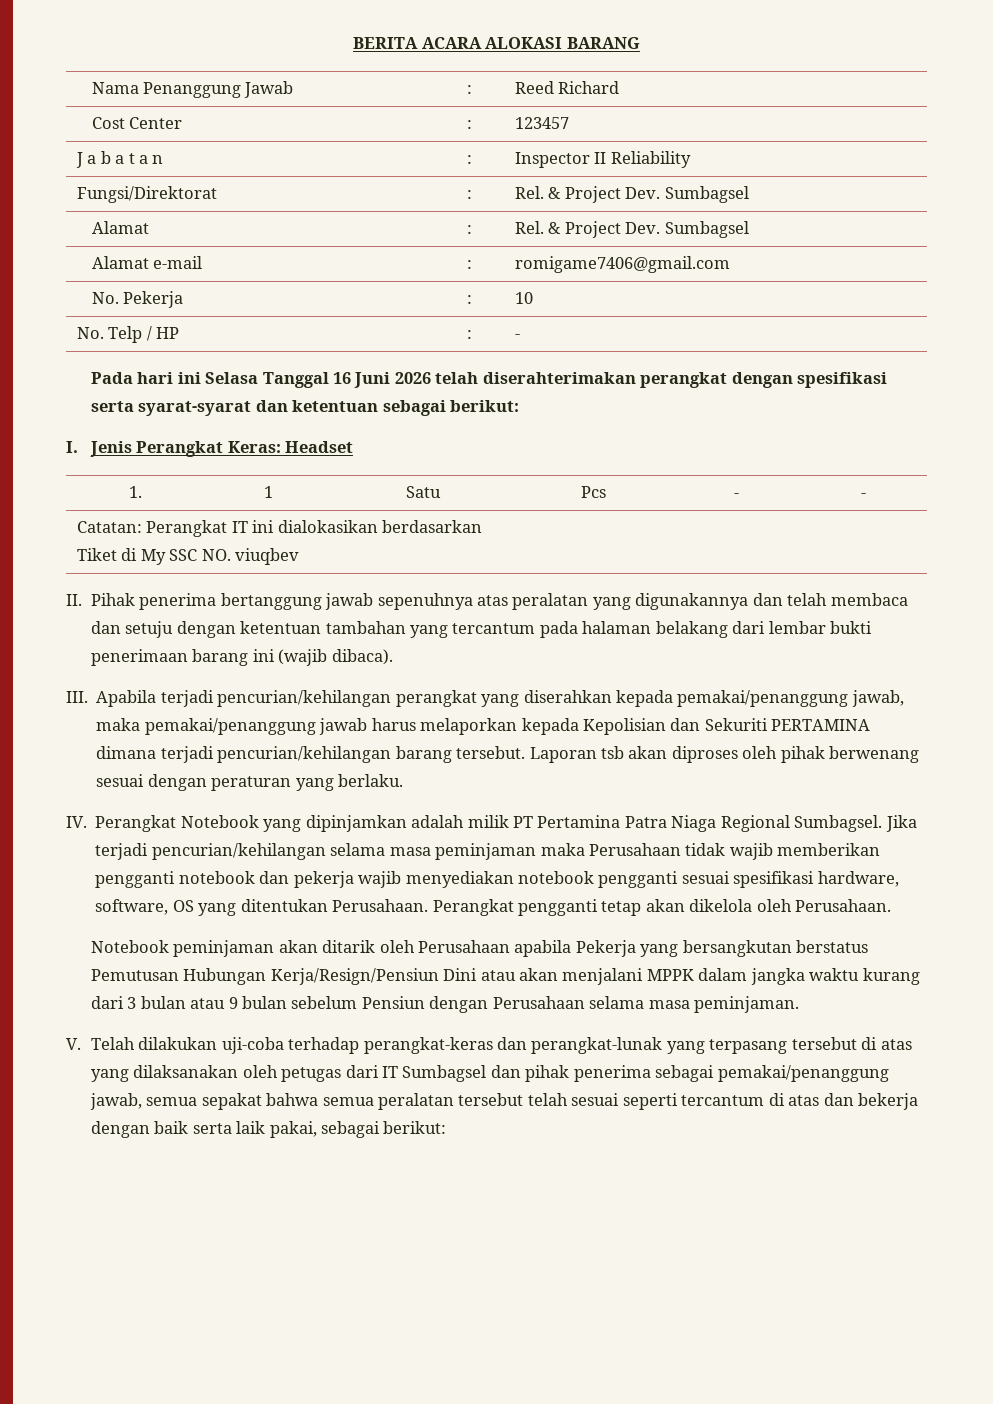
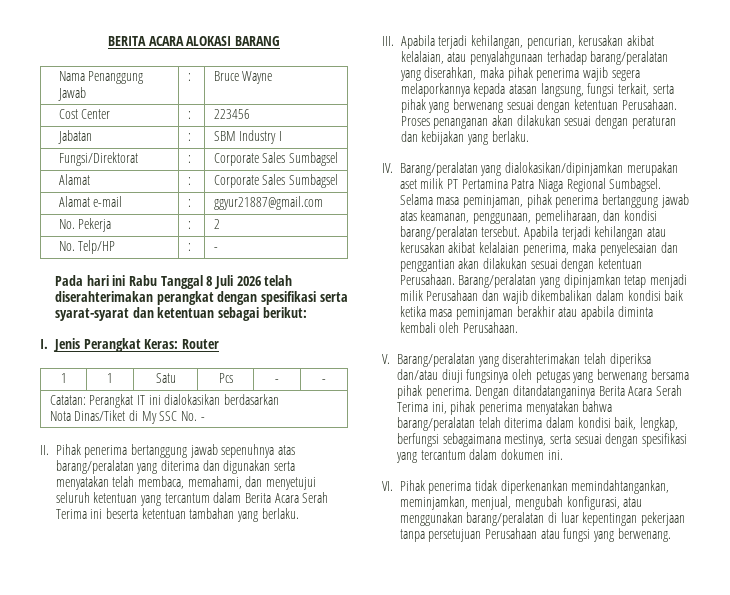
[514,81,620,94] Reed Richard -> [213,71,273,84] Bruce Wayne
[514,117,569,129] [75,151,164,168] [466,155,472,164] [514,151,691,168] [76,186,217,203] [466,190,472,199] [514,186,661,203] 123457 // J a b a t a n | : | Inspector II Reliability // Fungsi/Direktorat | : | Rel. & Project Dev. -> [213,109,250,119] [57,130,92,144] [187,133,191,141] [213,130,282,144] [58,152,138,166] [187,155,191,163] [213,152,286,166] 223456 // Jabatan | : | SBM Industry I // Fungsi/Direktorat | : | Corporate Sales
[514,221,661,238] Rel. & Project Dev. -> [213,174,286,188] Corporate Sales
[514,256,730,273] romigame7406@gmail.com -> [213,196,323,210] ggyur21887@gmail.com
[514,292,533,304] [76,326,180,343] 10 // No. Telp / HP -> [213,219,220,229] [58,240,116,254] 2 // No. Telp/HP
[205,372,391,388] Selasa Tanggal 16 Juni -> [128,275,233,289] Rabu Tanggal 8 Juli
[285,441,354,453] [128,486,142,498] Headset // 1. -> [181,339,219,349] [60,373,67,383] Router // 1
[76,548,117,561] Tiket -> [49,410,126,421] Nota Dinas/Tiket
[201,548,299,565] NO. viuqbev -> [180,411,205,421] No. -
[512,593,908,610] [90,621,873,638] [90,649,393,666] [66,690,904,707] [96,718,871,735] [96,746,920,763] [96,774,404,791] [66,815,465,832] peralatan yang digunakannya dan telah membaca dan setuju dengan ketentuan tambahan yang tercantum pada halaman belakang dari lembar bukti penerimaan barang ini (wajib dibaca). // III. Apabila terjadi pencurian/kehilangan perangkat yang diserahkan kepada pemakai/penanggung jawab, maka pemakai/penanggung jawab harus melaporkan kepada Kepolisian dan Sekuriti PERTAMINA dimana terjadi pencurian/kehilangan barang tersebut. Laporan tsb akan diproses oleh pihak berwenang sesuai dengan peraturan yang berlaku. // IV. Perangkat Notebook yang dipinjamkan adalah -> [55,460,295,474] [55,476,316,490] [55,492,329,506] [55,508,299,522] [382,35,654,49] [400,51,669,65] [399,67,640,81] [400,83,674,97] [400,99,677,113] [400,115,676,129] [400,131,529,145] [382,162,678,176] [399,179,417,189] barang/peralatan yang diterima dan digunakan serta menyatakan telah membaca, memahami, dan menyetujui seluruh ketentuan yang tercantum dalam Berita Acara Serah Terima ini beserta ketentuan tambahan yang berlaku. // III. Apabila terjadi kehilangan, pencurian, kerusakan akibat kelalaian, atau penyalahgunaan terhadap barang/peralatan yang diserahkan, maka pihak penerima wajib segera melaporkannya kepada atasan langsung, fungsi terkait, serta pihak yang berwenang sesuai dengan ketentuan Perusahaan. Proses penanganan akan dilakukan sesuai dengan peraturan dan kebijakan yang berlaku. // IV. Barang/peralatan yang dialokasikan/dipinjamkan merupakan aset
[885,815,917,832] [95,843,881,860] [95,871,899,888] [95,899,892,916] [90,940,869,957] [90,968,920,985] [90,996,800,1013] [66,1037,912,1054] [90,1065,889,1082] [89,1093,919,1110] [90,1121,447,1138] Jika terjadi pencurian/kehilangan selama masa peminjaman maka Perusahaan tidak wajib memberikan pengganti notebook dan pekerja wajib menyediakan notebook pengganti sesuai spesifikasi hardware, software, OS yang ditentukan Perusahaan. Perangkat pengganti tetap akan dikelola oleh Perusahaan. // Notebook peminjaman akan ditarik oleh Perusahaan apabila Pekerja yang bersangkutan berstatus Pemutusan Hubungan Kerja/Resign/Pensiun Dini atau akan menjalani MPPK dalam jangka waktu kurang dari 3 bulan atau 9 bulan sebelum Pensiun dengan Perusahaan selama masa peminjaman. // V. Telah dilakukan uji-coba terhadap perangkat-keras dan perangkat-lunak yang terpasang tersebut di atas yang dilaksanakan oleh petugas dari IT Sumbagsel dan pihak penerima sebagai pemakai/penanggung jawab, semua sepakat bahwa semua peralatan tersebut telah sesuai seperti tercantum di atas dan bekerja dengan baik serta laik pakai, sebagai berikut: -> [399,194,689,208] [399,210,657,224] [399,226,666,240] [399,242,678,256] [399,258,642,272] [399,274,687,288] [399,290,684,304] [399,306,653,320] [399,322,519,333] [382,353,651,367] [397,369,689,383] [397,385,682,399] [397,401,613,415] [397,417,678,431] [397,433,687,447] [396,449,563,463] [382,480,670,494] [399,496,643,510] [399,512,685,526] [399,528,671,542] Selama masa peminjaman, pihak penerima bertanggung jawab atas keamanan, penggunaan, pemeliharaan, dan kondisi barang/peralatan tersebut. Apabila terjadi kehilangan atau kerusakan akibat kelalaian penerima, maka penyelesaian dan penggantian akan dilakukan sesuai dengan ketentuan Perusahaan. Barang/peralatan yang dipinjamkan tetap menjadi milik Perusahaan dan wajib dikembalikan dalam kondisi baik ketika masa peminjaman berakhir atau apabila diminta kembali oleh Perusahaan. // V. Barang/peralatan yang diserahterimakan telah diperiksa dan/atau diuji fungsinya oleh petugas yang berwenang bersama pihak penerima. Dengan ditandatanganinya Berita Acara Serah Terima ini, pihak penerima menyatakan bahwa barang/peralatan telah diterima dalam kondisi baik, lengkap, berfungsi sebagaimana mestinya, serta sesuai dengan spesifikasi yang tercantum dalam dokumen ini. // VI. Pihak penerima tidak diperkenankan memindahtangankan, meminjamkan, menjual, mengubah konfigurasi, atau menggunakan barang/peralatan di luar kepentingan pekerjaan tanpa persetujuan Perusahaan atau fungsi yang berwenang.

